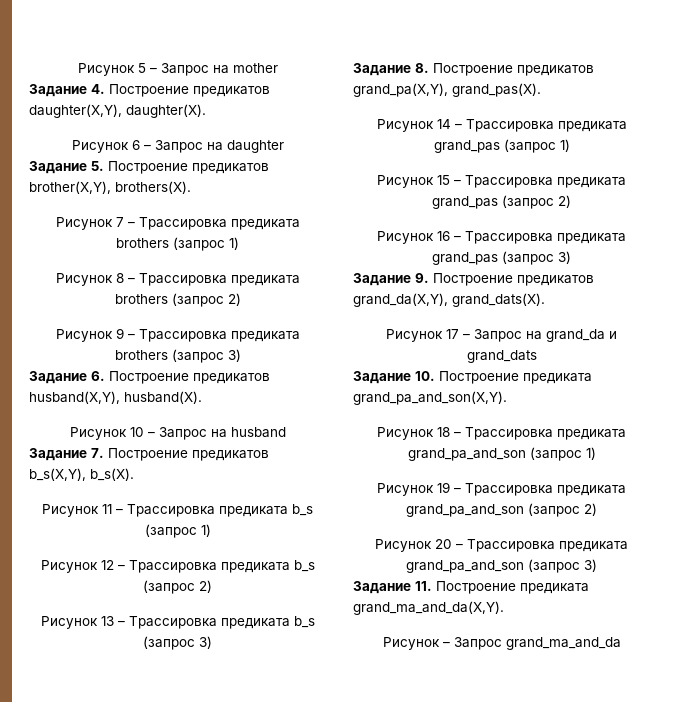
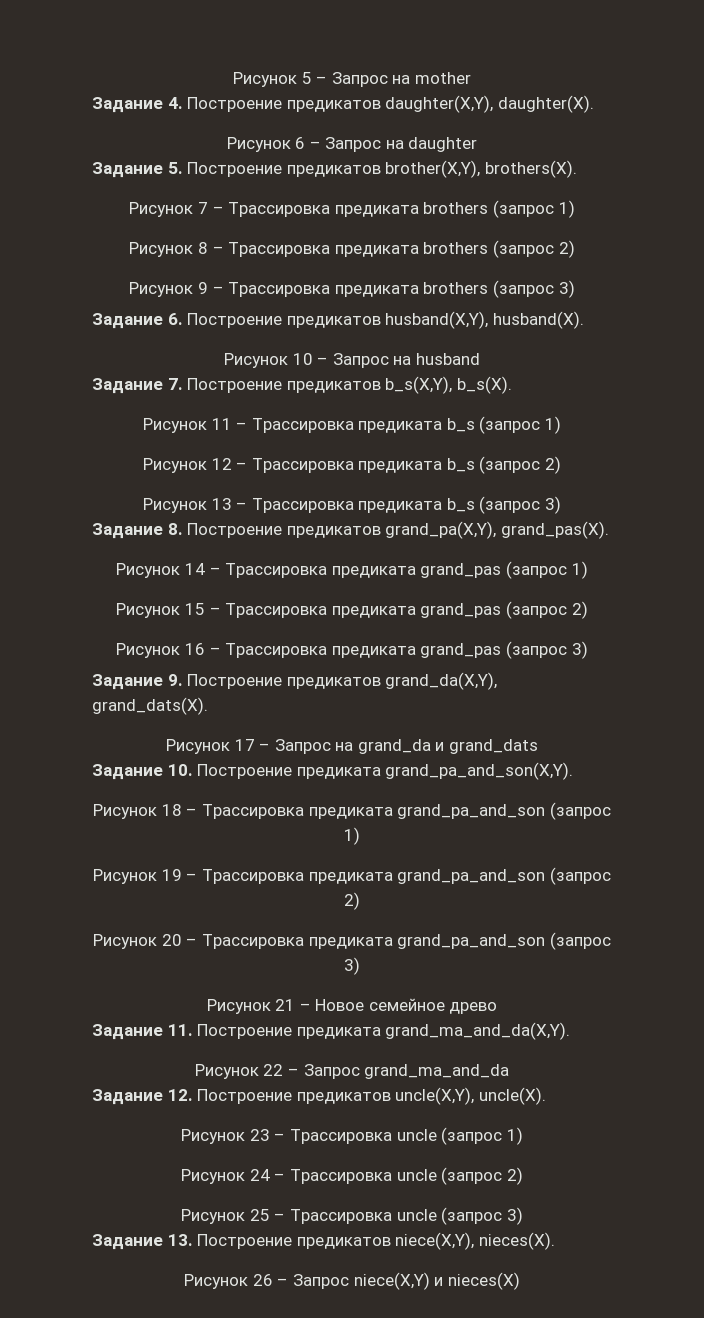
(597, 565) none -> [206,998,498,1014] // Рисунок 21 – Новое семейное древо
(440, 643) none -> [263,1064,284,1076] 22
(621, 643) none -> [92,1087,546,1105] [181,1127,523,1145] [181,1167,523,1185] [181,1207,523,1225] [92,1232,555,1250] [184,1272,520,1290] // Задание 12. Построение предикатов uncle(X,Y), uncle(X). // Рисунок 23 – Трассировка uncle (запрос 1) // Рисунок 24 – Трассировка uncle (запрос 2) // Рисунок 25 – Трассировка uncle (запрос 3) // Задание 13. Построение предикатов niece(X,Y), nieces(X). // Рисунок 26 – Запрос niece(X,Y) и nieces(X)

